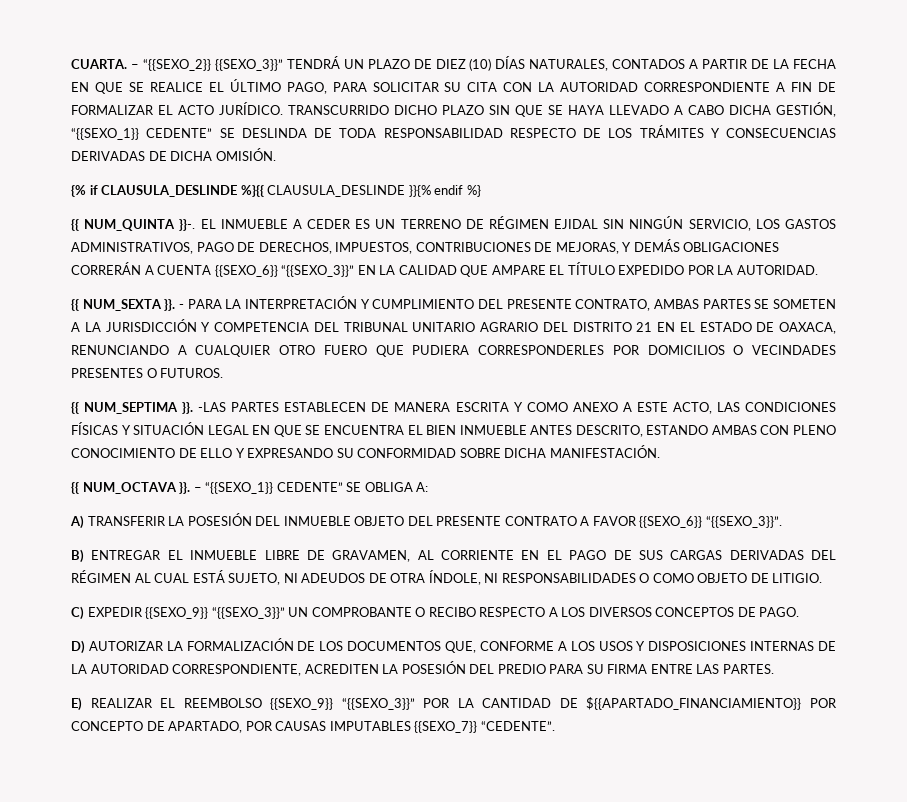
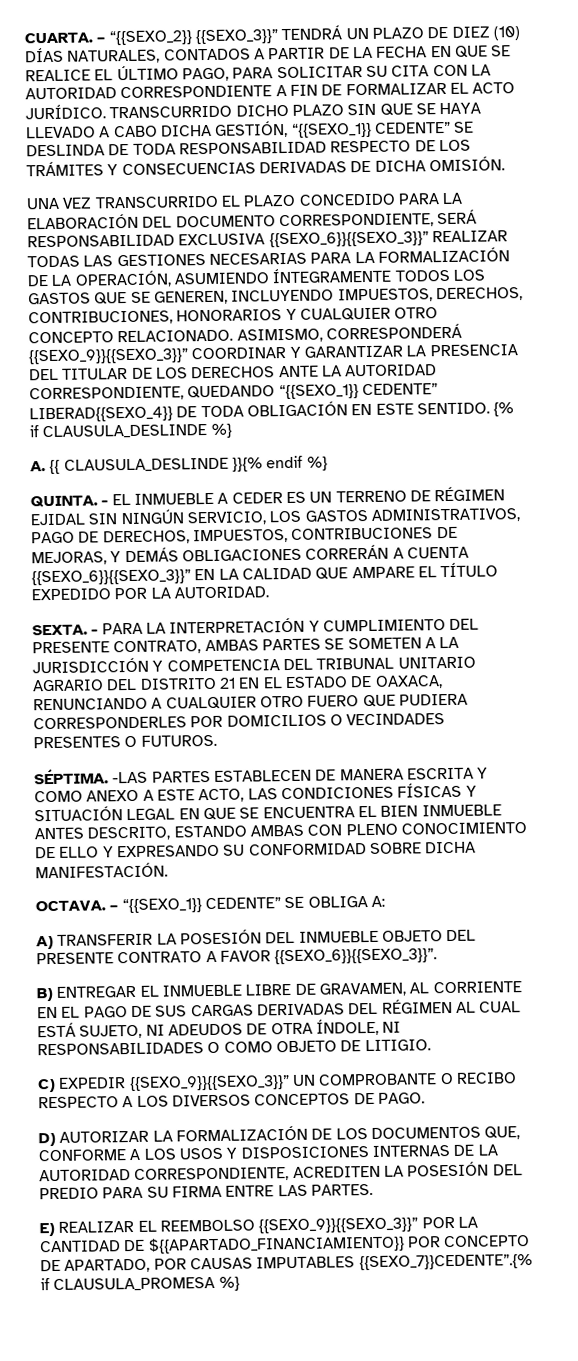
[71,185,264,197] {% if CLAUSULA_DESLINDE %}{{ -> [26,192,464,210] [27,209,478,230] [27,230,508,248] [27,247,510,268] [27,267,485,288] [28,287,523,305] [28,307,439,326] [28,323,462,344] [28,344,518,365] [29,364,438,381] [29,383,438,402] [29,401,515,423] [29,423,232,440] [30,459,61,474] UNA VEZ TRANSCURRIDO EL PLAZO CONCEDIDO PARA LA ELABORACIÓN DEL DOCUMENTO CORRESPONDIENTE, SERÁ RESPONSABILIDAD EXCLUSIVA {{SEXO_6}}{{SEXO_3}}” REALIZAR TODAS LAS GESTIONES NECESARIAS PARA LA FORMALIZACIÓN DE LA OPERACIÓN, ASUMIENDO ÍNTEGRAMENTE TODOS LOS GASTOS QUE SE GENEREN, INCLUYENDO IMPUESTOS, DERECHOS, CONTRIBUCIONES, HONORARIOS Y CUALQUIER OTRO CONCEPTO RELACIONADO. ASIMISMO, CORRESPONDERÁ {{SEXO_9}}{{SEXO_3}}” COORDINAR Y GARANTIZAR LA PRESENCIA DEL TITULAR DE LOS DERECHOS ANTE LA AUTORIDAD CORRESPONDIENTE, QUEDANDO “{{SEXO_1}} CEDENTE” LIBERAD{{SEXO_4}} DE TODA OBLIGACIÓN EN ESTE SENTIDO. {% if CLAUSULA_DESLINDE %} // A. {{
[71,219,196,231] {{ NUM_QUINTA }}-. -> [30,495,109,508] QUINTA. -
[214,265,355,277] {{SEXO_6}} “{{SEXO_3}}” -> [31,569,191,586] {{SEXO_6}}{{SEXO_3}}”
[71,299,176,311] {{ NUM_SEXTA }}. -> [32,624,88,636] SEXTA.
[71,402,194,414] {{ NUM_SEPTIMA }}. -> [34,768,109,785] SÉPTIMA.
[71,482,191,494] {{ NUM_OCTAVA }}. -> [35,900,106,912] OCTAVA.
[639,516,782,528] {{SEXO_6}} “{{SEXO_3}}”. -> [274,948,438,965] {{SEXO_6}}{{SEXO_3}}”.
[145,607,285,619] {{SEXO_9}} “{{SEXO_3}}” -> [128,1075,290,1092] {{SEXO_9}}{{SEXO_3}}”
[270,698,415,710] {{SEXO_9}} “{{SEXO_3}}” -> [258,1217,419,1234] {{SEXO_9}}{{SEXO_3}}”
[414,721,555,733] {{SEXO_7}} “CEDENTE”. -> [358,1253,533,1271] [40,1276,240,1293] {{SEXO_7}}CEDENTE”.{% if CLAUSULA_PROMESA %}

